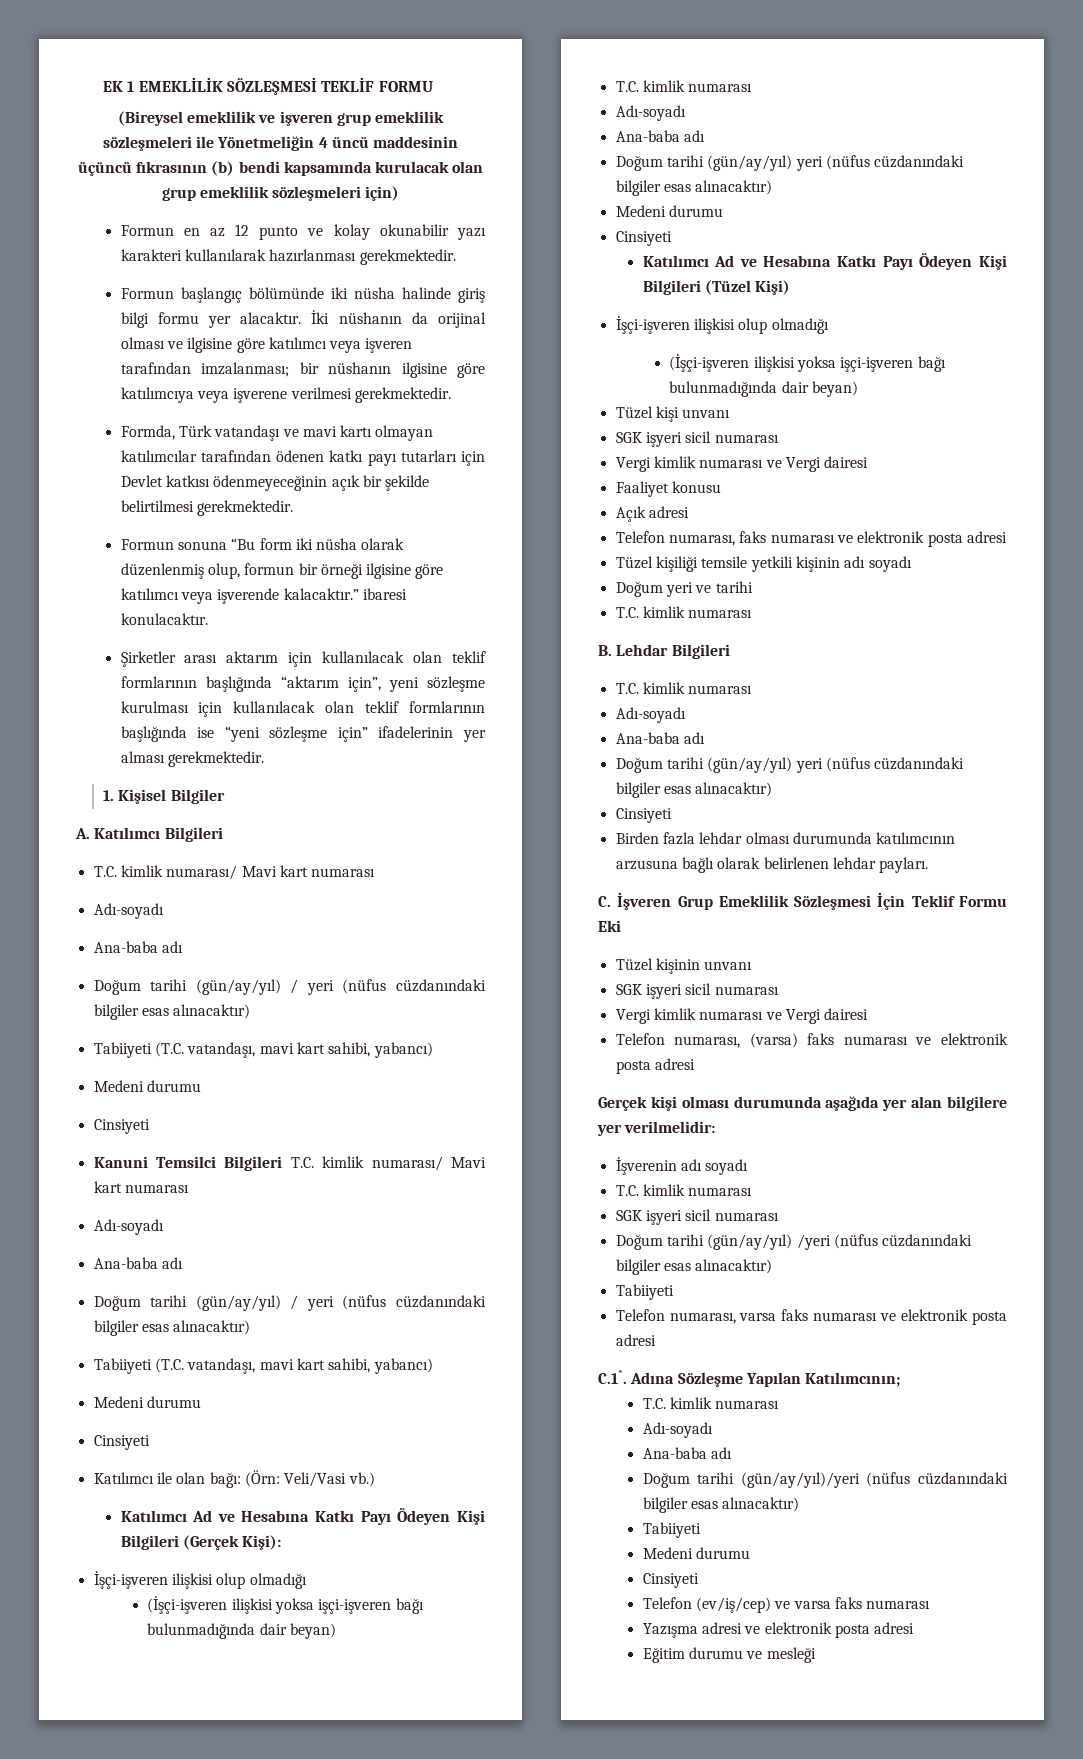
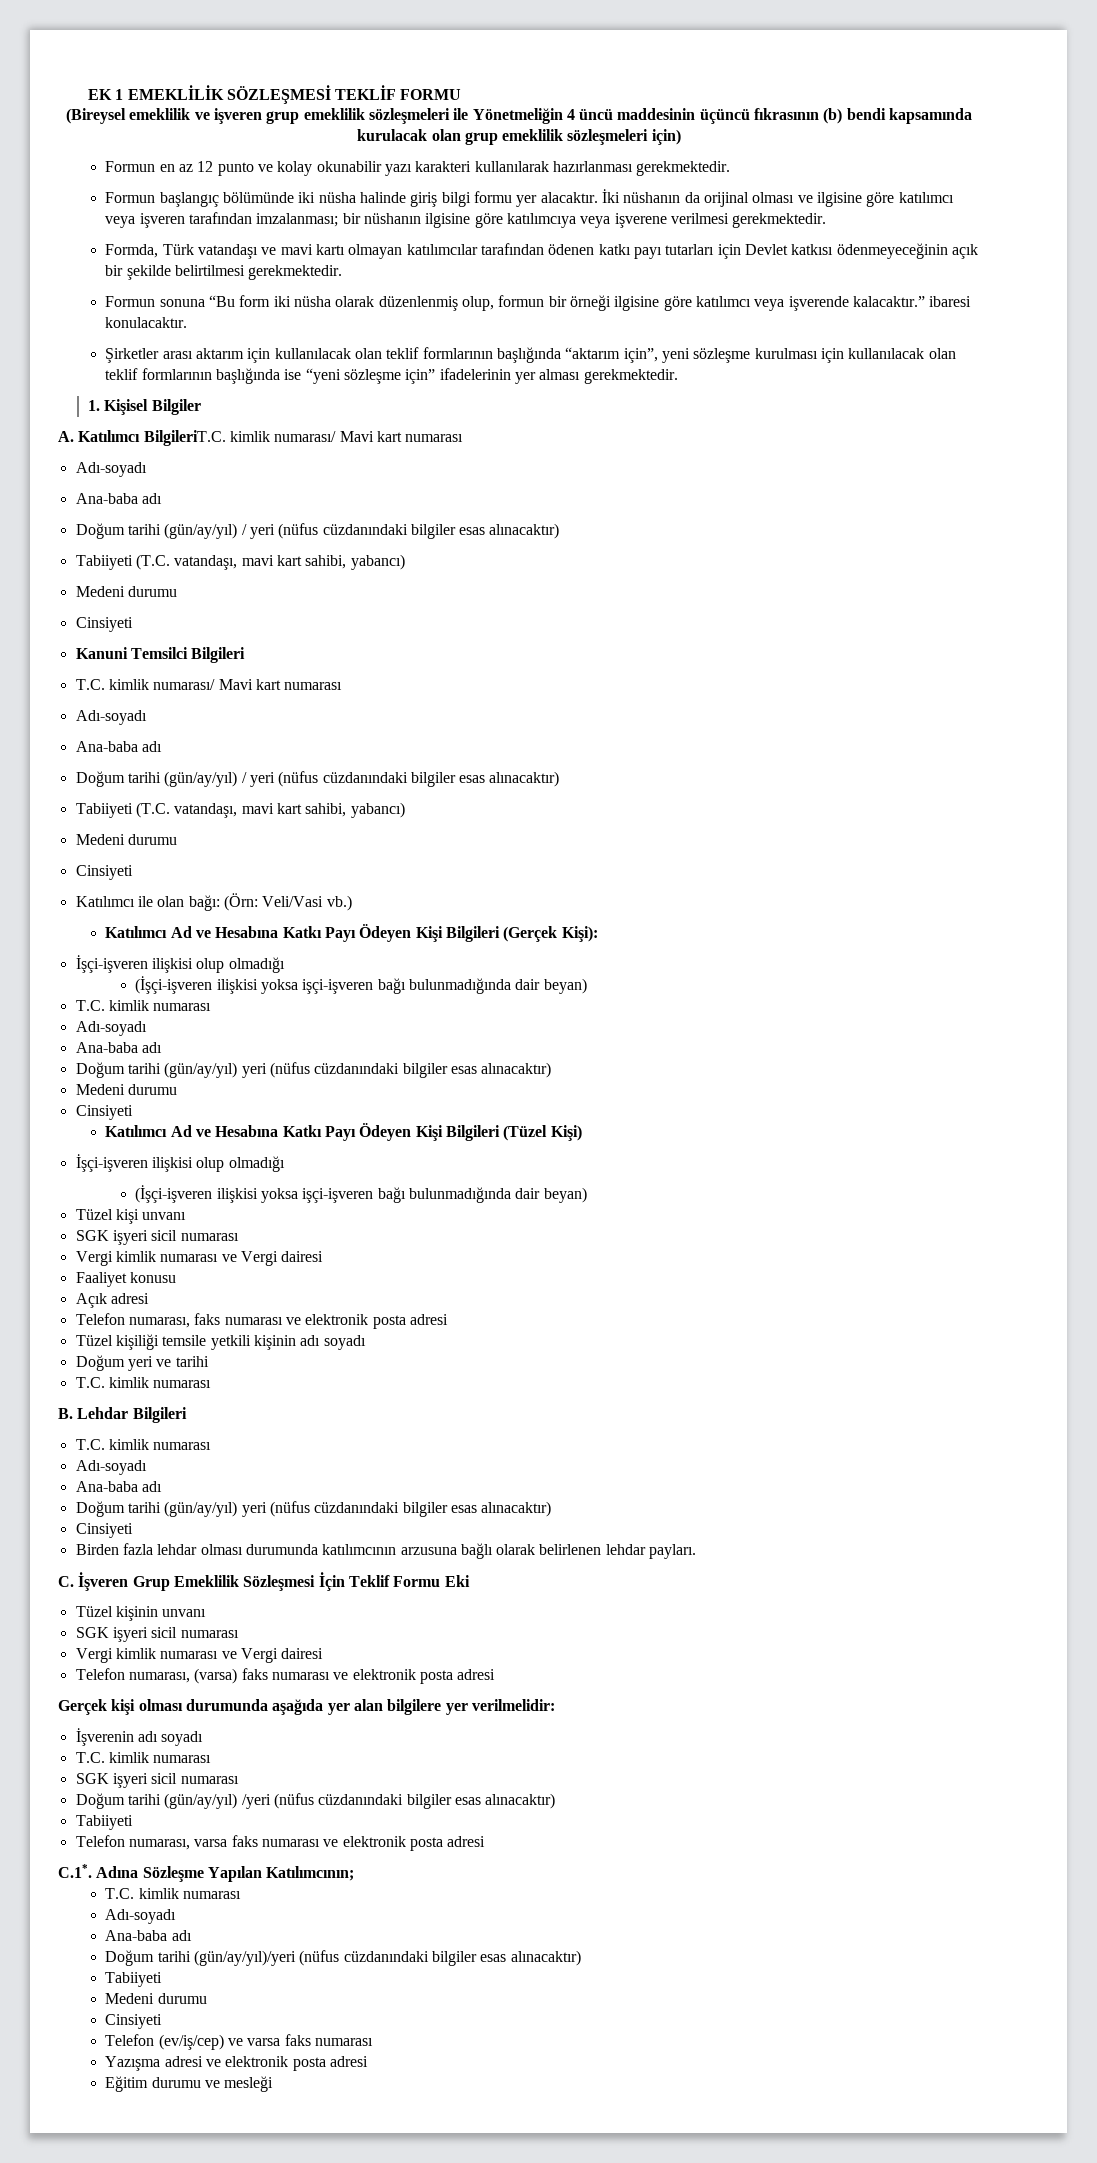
[164,827,223,842] [93,866,117,877] Bilgileri // T.C. -> [143,430,226,446] BilgileriT.C.
(283, 1163) none -> (246, 655) //

